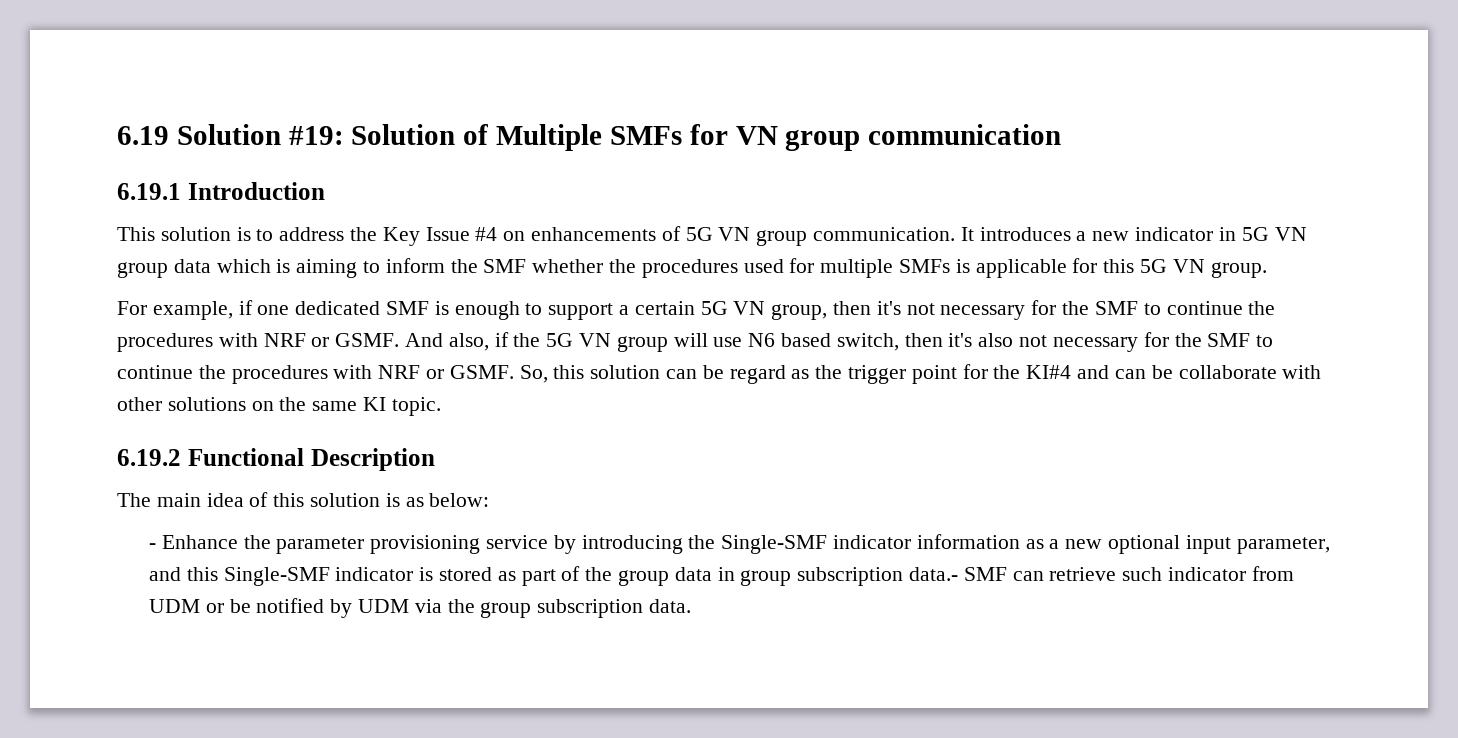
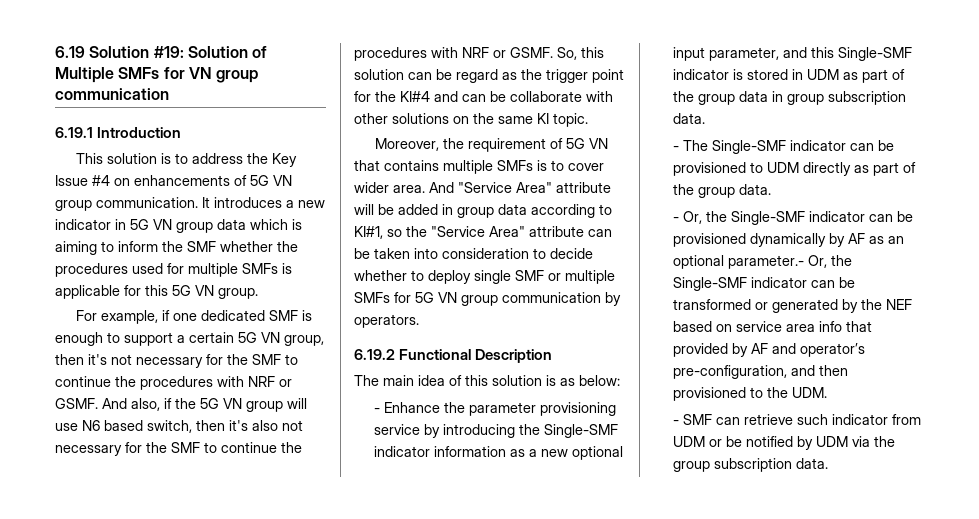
(441, 406) none -> [375,138,609,152] [354,160,604,174] [354,182,611,193] [354,204,612,218] [354,226,612,239] [354,248,593,259] [354,270,615,284] [354,292,621,306] [354,314,419,328] // Moreover, the requirement of 5G VN that contains multiple SMFs is to cover wider area. And "Service Area" attribute will be added in group data according to KI#1, so the "Service Area" attribute can be taken into consideration to decide whether to deploy single SMF or multiple SMFs for 5G VN group communication by operators.
(492, 574) none -> [792,69,840,80] in UDM
[909,567,959,581] data.- -> [673,113,706,124] [673,140,895,154] [673,162,917,176] [673,184,772,198] [673,211,914,225] [673,233,905,247] [673,255,853,269] [673,277,856,291] [673,299,913,313] [673,321,873,332] [673,343,866,357] [673,365,849,379] [673,387,828,401] [673,420,680,425] data. // - The Single-SMF indicator can be provisioned to UDM directly as part of the group data. // - Or, the Single-SMF indicator can be provisioned dynamically by AF as an optional parameter.- Or, the Single-SMF indicator can be transformed or generated by the NEF based on service area info that provided by AF and operator’s pre-configuration, and then provisioned to the UDM. // -

